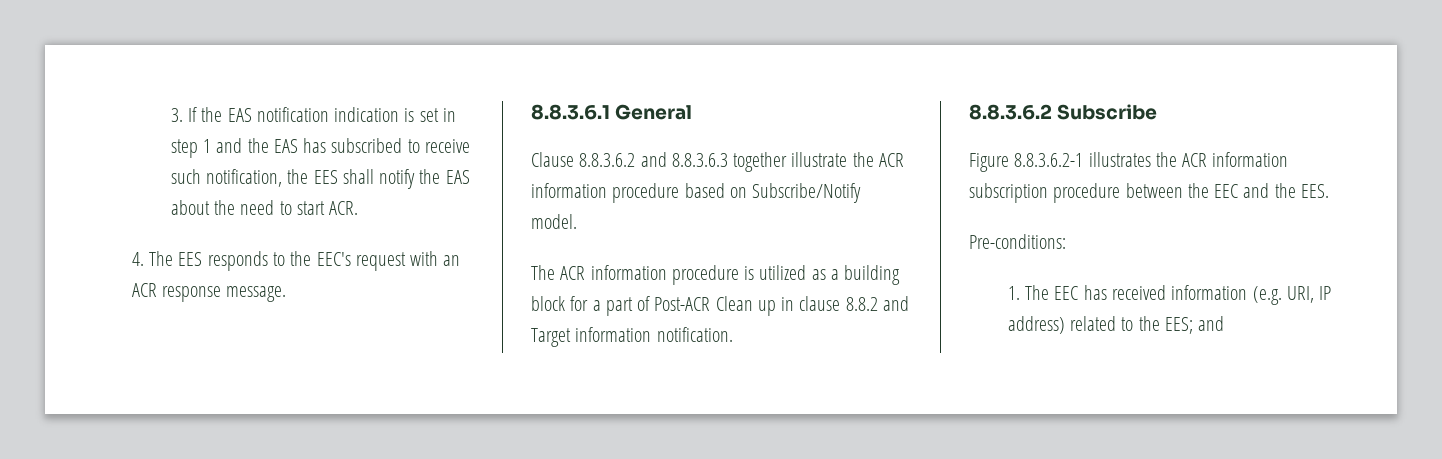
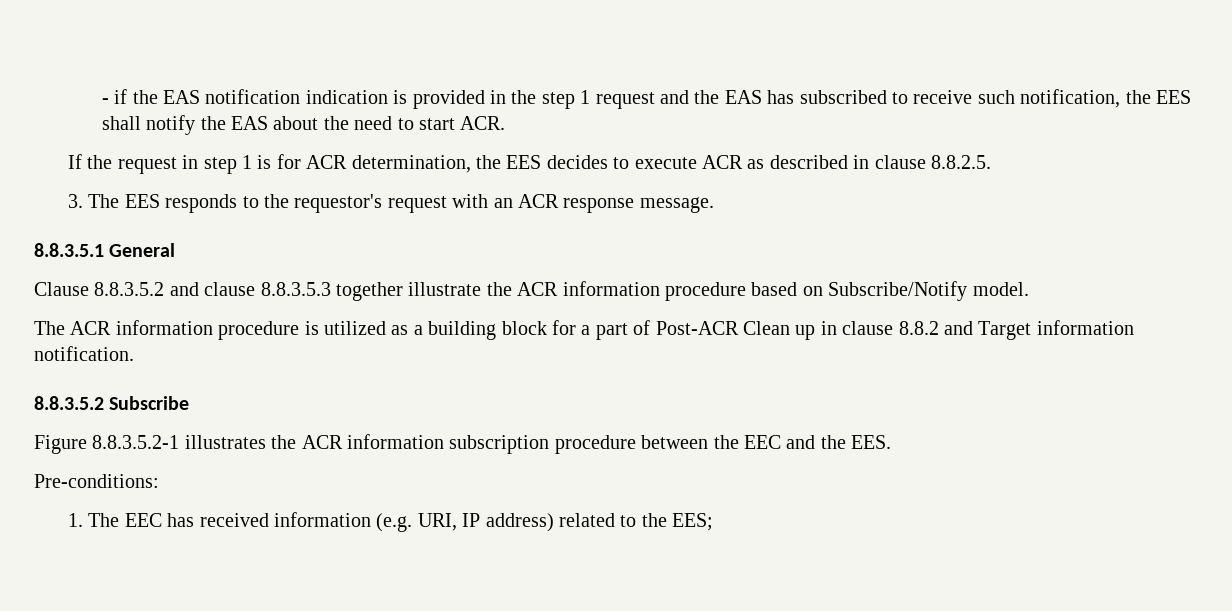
[170,107,198,122] 3. If -> [101,89,128,104] - if
[419,108,456,122] [170,139,212,158] set in step 1 -> [412,90,655,109] provided in the step 1 request
[131,252,144,266] 4. -> [67,154,991,174] [67,194,83,208] If the request in step 1 is for ACR determination, the EES decides to execute ACR as described in clause 8.8.2.5. // 3.
[316,252,351,266] EEC's -> [294,194,383,213] requestor's
[531,104,610,120] 8.8.3.6.1 -> [34,243,104,257] 8.8.3.5.1
[579,152,728,167] 8.8.3.6.2 and 8.8.3.6.3 -> [94,282,331,296] 8.8.3.5.2 and clause 8.8.3.5.3
[969,104,1052,120] 8.8.3.6.2 -> [34,396,104,410] 8.8.3.5.2
[1014,153,1084,167] 8.8.3.6.2-1 -> [92,435,180,449] 8.8.3.5.2-1
[1198,316,1225,331] and -> (714, 522) none

